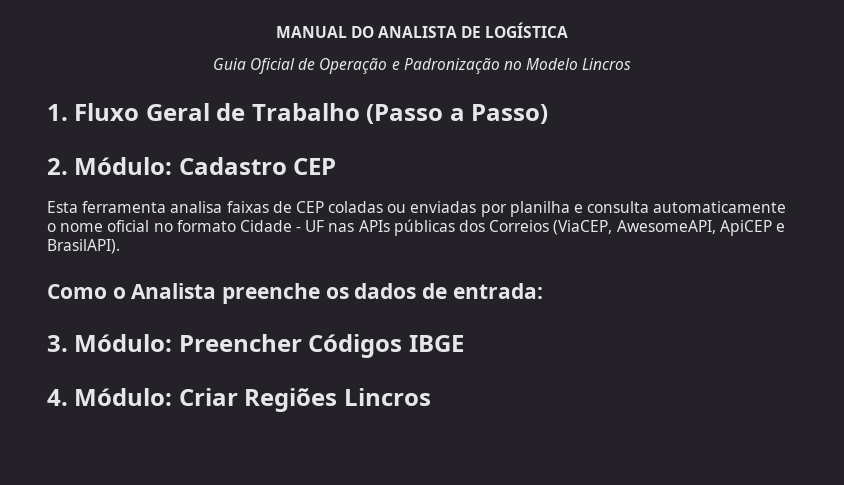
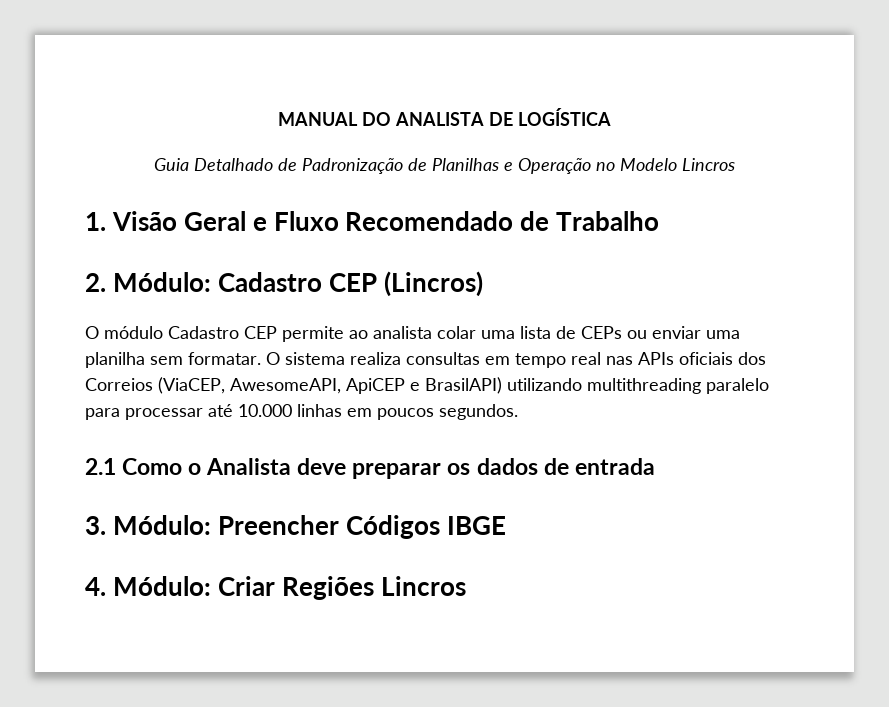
[249,58,500,74] Oficial de Operação e Padronização -> [194,158,591,174] Detalhado de Padronização de Planilhas e Operação
[74,103,210,121] Fluxo Geral -> [111,211,514,231] Visão Geral e Fluxo Recomendado
[366,104,549,124] (Passo a Passo) -> (660, 221) none
[47,201,787,217] [47,220,325,232] // Esta ferramenta analisa faixas de CEP coladas ou enviadas por planilha e consulta automaticamente o nome oficial no formato Cidade - UF -> [383,271,483,297] [85,326,740,342] [85,352,601,368] (Lincros) // O módulo Cadastro CEP permite ao analista colar uma lista de CEPs ou enviar uma planilha sem formatar. O sistema realiza consultas em tempo real
[393,219,455,236] públicas -> [679,352,733,365] oficiais
[47,239,120,254] BrasilAPI). // -> [425,377,769,394] [85,404,518,420] [85,458,116,475] BrasilAPI) utilizando multithreading paralelo para processar até 10.000 linhas em poucos segundos. // 2.1
[222,283,321,304] preenche -> [297,458,442,479] deve preparar
[452,283,543,299] entrada: -> [574,458,655,475] entrada

